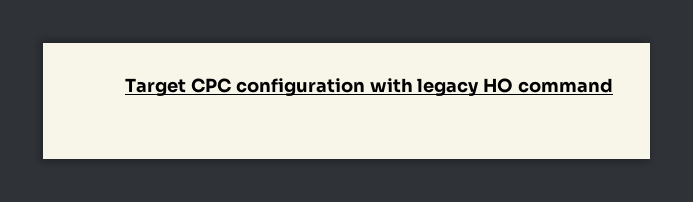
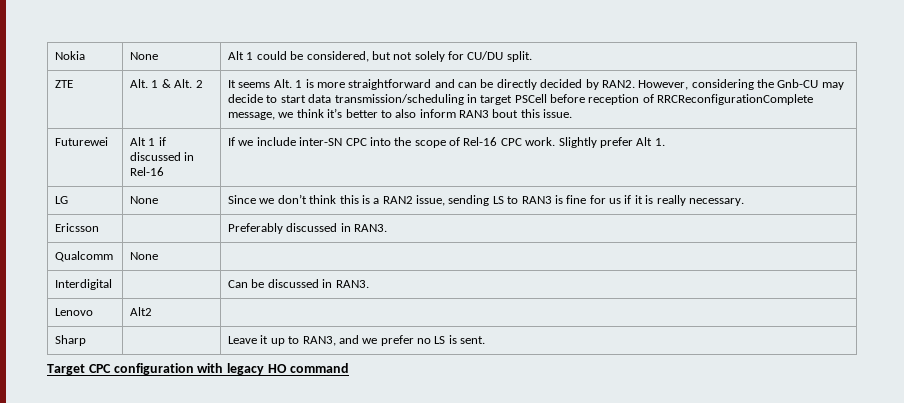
(125, 87) none -> [55,51,86,60] [130,52,159,60] [228,51,532,62] [55,80,74,88] [130,79,203,88] [228,79,844,90] [228,94,814,105] [228,108,573,120] [55,137,109,146] [130,137,166,146] [130,152,195,161] [130,167,165,176] [228,137,665,148] [55,196,69,204] [130,196,159,204] [228,194,744,206] [55,223,100,232] [228,223,388,234] [55,251,114,262] [130,252,159,260] [55,279,113,290] [228,279,369,288] [55,308,94,316] [130,307,153,316] [55,335,87,346] [228,335,486,346] Nokia | None | Alt 1 could be considered, but not solely for CU/DU split. // ZTE | Alt. 1 & Alt. 2 | It seems Alt. 1 is more straightforward and can be directly decided by RAN2. However, considering the Gnb-CU may decide to start data transmission/scheduling in target PSCell before reception of RRCReconfigurationComplete message, we think it’s better to also inform RAN3 bout this issue. // Futurewei | Alt 1 if discussed in Rel-16 | If we include inter-SN CPC into the scope of Rel-16 CPC work. Slightly prefer Alt 1. // LG | None | Since we don’t think this is a RAN2 issue, sending LS to RAN3 is fine for us if it is really necessary. // Ericsson | | Preferably discussed in RAN3. // Qualcomm | None | // Interdigital | | Can be discussed in RAN3. // Lenovo | Alt2 | // Sharp | | Leave it up to RAN3, and we prefer no LS is sent. //

